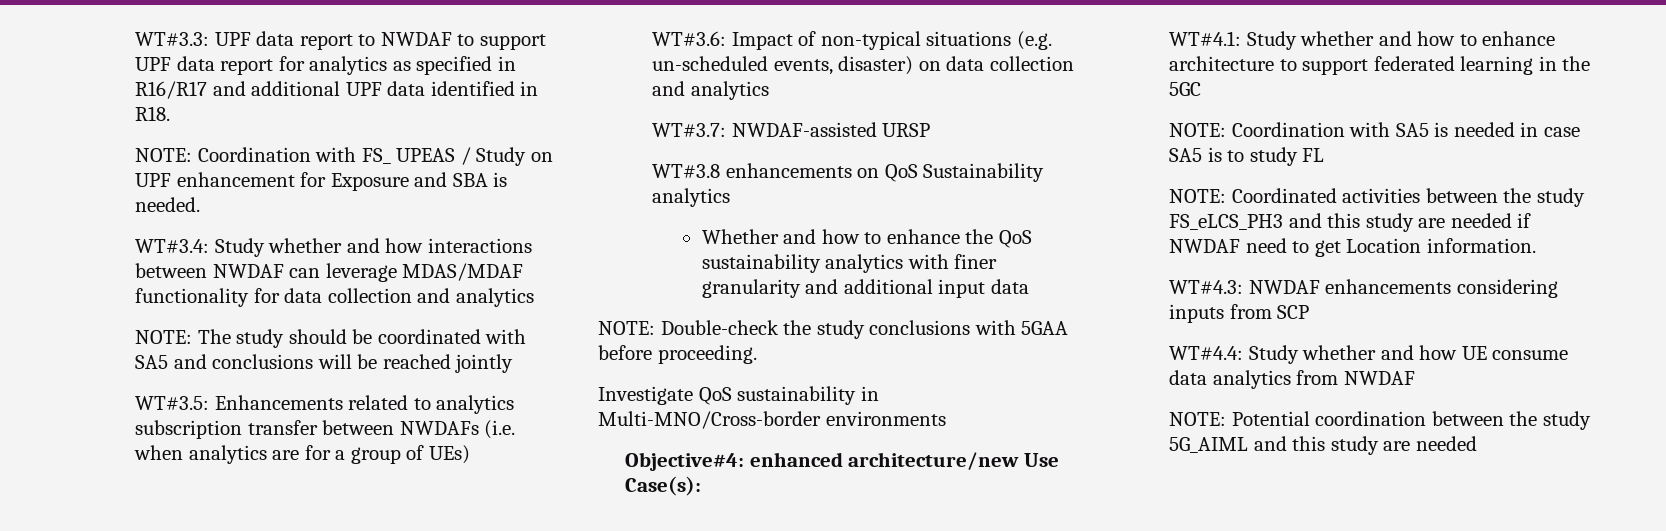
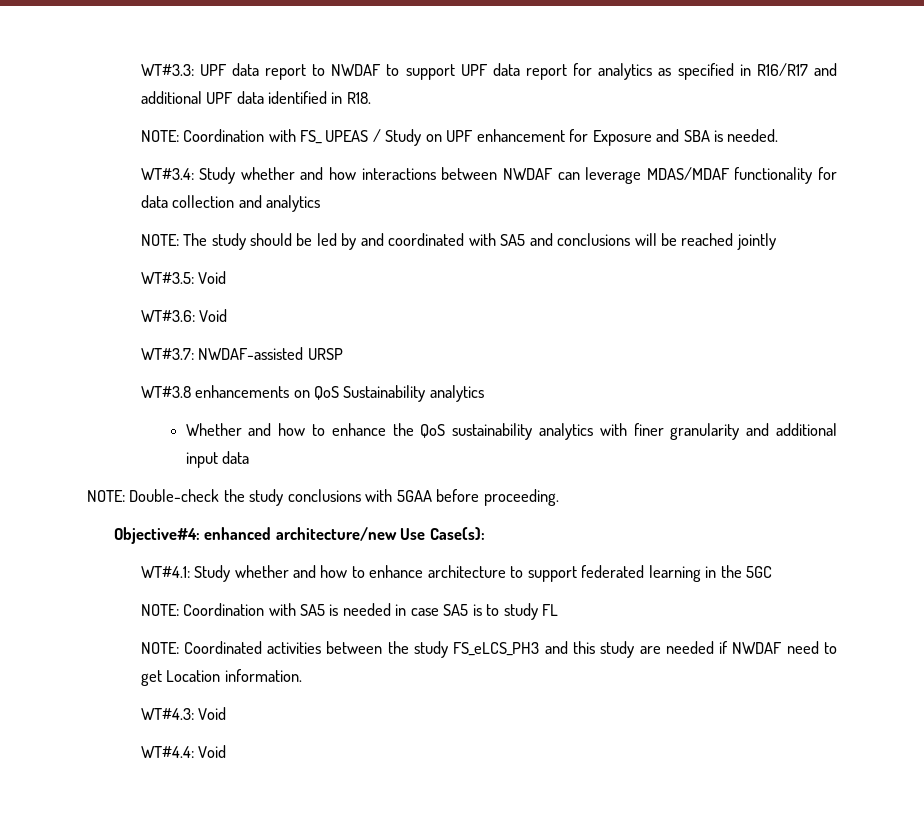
(373, 336) none -> [316,233,384,250] led by and
[214,395,515,414] [135,420,516,439] [134,445,470,464] [652,31,1052,50] [652,56,1074,75] [652,81,769,100] Enhancements related to analytics subscription transfer between NWDAFs (i.e. when analytics are for a group of UEs) // WT#3.6: Impact of non-typical situations (e.g. un-scheduled events, disaster) on data collection and analytics -> [198,271,227,284] [140,309,228,322] Void // WT#3.6: Void
[598,386,879,405] [598,411,946,429] // Investigate QoS sustainability in Multi-MNO/Cross-border environments -> (559, 497) none
[1248,279,1558,298] [1169,304,1310,323] [1169,345,1569,364] [1169,370,1415,389] [1169,411,1591,430] [1169,436,1477,455] NWDAF enhancements considering inputs from SCP // WT#4.4: Study whether and how UE consume data analytics from NWDAF // NOTE: Potential coordination between the study 5G_AIML and this study are needed -> [198,707,227,720] [140,745,227,758] Void // WT#4.4: Void

